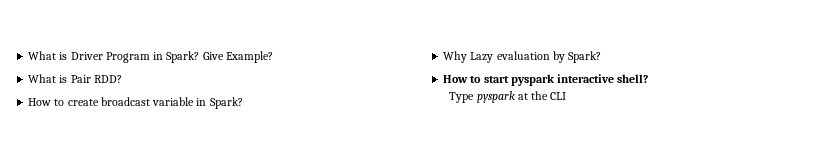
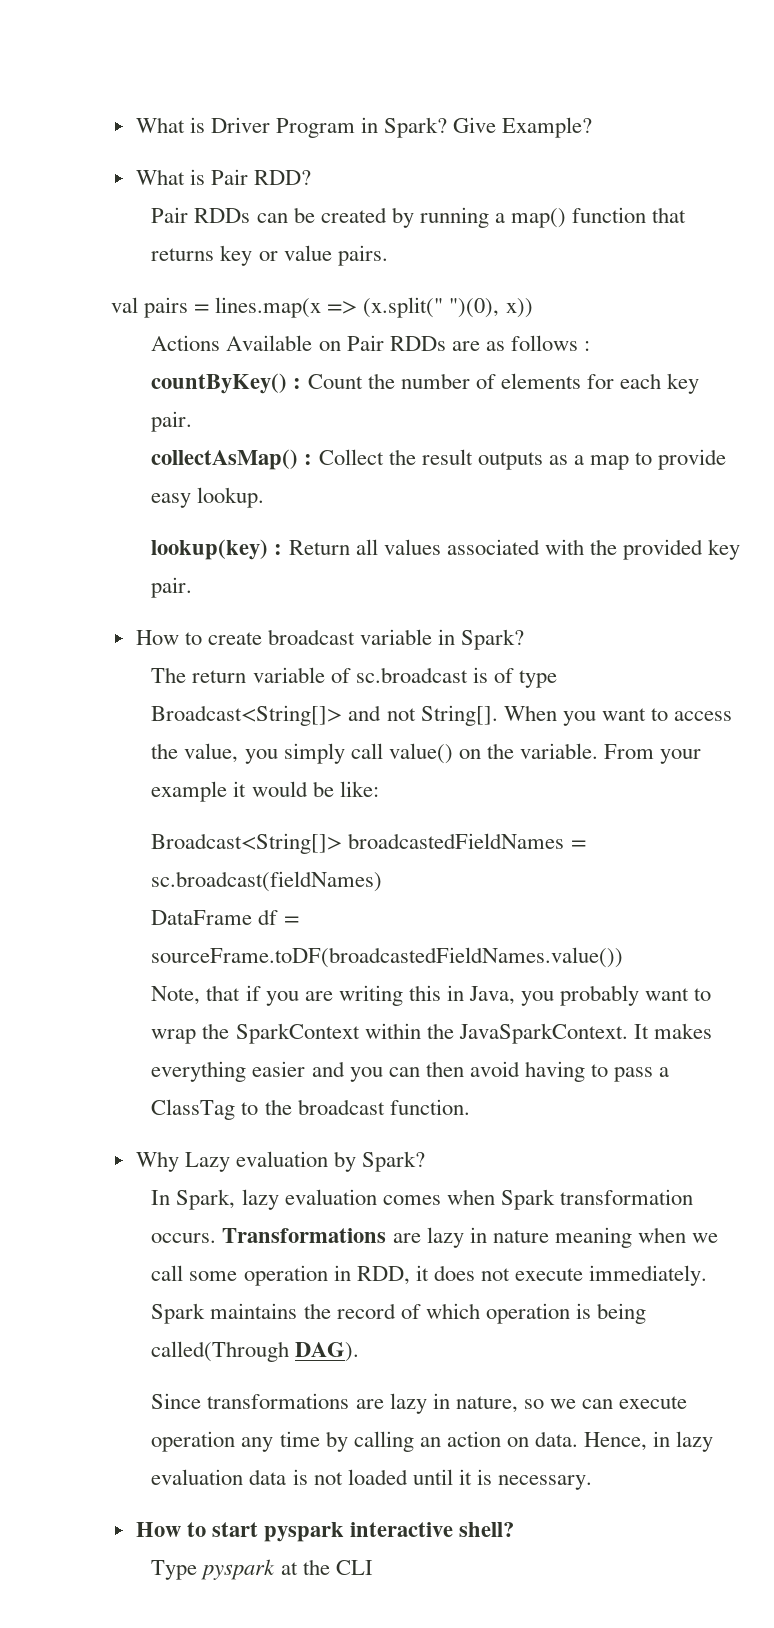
(122, 79) none -> [151,207,687,228] [151,245,388,266] [111,297,533,318] [151,335,590,351] [151,373,700,394] [151,411,193,432] [151,449,727,470] [151,487,265,508] [151,539,741,560] [151,577,193,598] // Pair RDDs can be created by running a map() function that returns key or value pairs. // val pairs = lines.map(x => (x.split(" ")(0), x)) // Actions Available on Pair RDDs are as follows : // countByKey() : Count the number of elements for each key pair. // collectAsMap() : Collect the result outputs as a map to provide easy lookup. // lookup(key) : Return all values associated with the provided key pair.
(243, 103) none -> [151,667,557,688] [151,705,732,726] [151,743,702,764] [151,781,379,802] [151,833,586,854] [151,871,383,892] [151,909,299,925] [151,947,624,968] [151,985,712,1006] [151,1023,712,1044] [151,1061,670,1082] [151,1099,470,1120] // The return variable of sc.broadcast is of type Broadcast<String[]> and not String[]. When you want to access the value, you simply call value() on the variable. From your example it would be like: // Broadcast<String[]> broadcastedFieldNames = sc.broadcast(fieldNames) // DataFrame df = sourceFrame.toDF(broadcastedFieldNames.value()) // Note, that if you are writing this in Java, you probably want to wrap the SparkContext within the JavaSparkContext. It makes everything easier and you can then avoid having to pass a ClassTag to the broadcast function.
(602, 57) none -> [151,1189,693,1210] [151,1227,718,1248] [151,1265,708,1286] [151,1303,646,1324] [151,1341,360,1362] [151,1393,688,1414] [151,1431,714,1452] [151,1469,592,1490] // In Spark, lazy evaluation comes when Spark transformation occurs. Transformations are lazy in nature meaning when we call some operation in RDD, it does not execute immediately. Spark maintains the record of which operation is being called(Through DAG). // Since transformations are lazy in nature, so we can execute operation any time by calling an action on data. Hence, in lazy evaluation data is not loaded until it is necessary.

